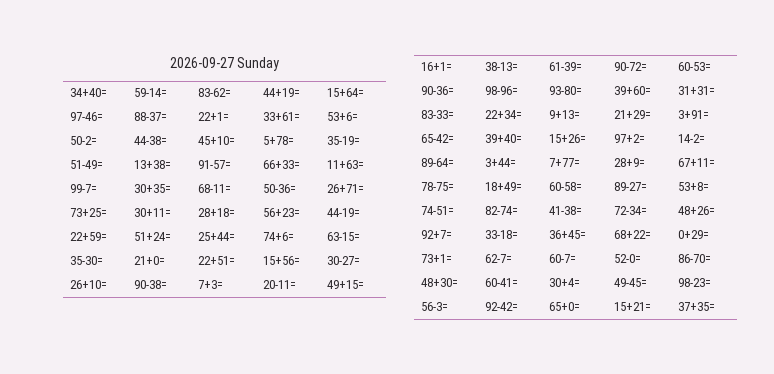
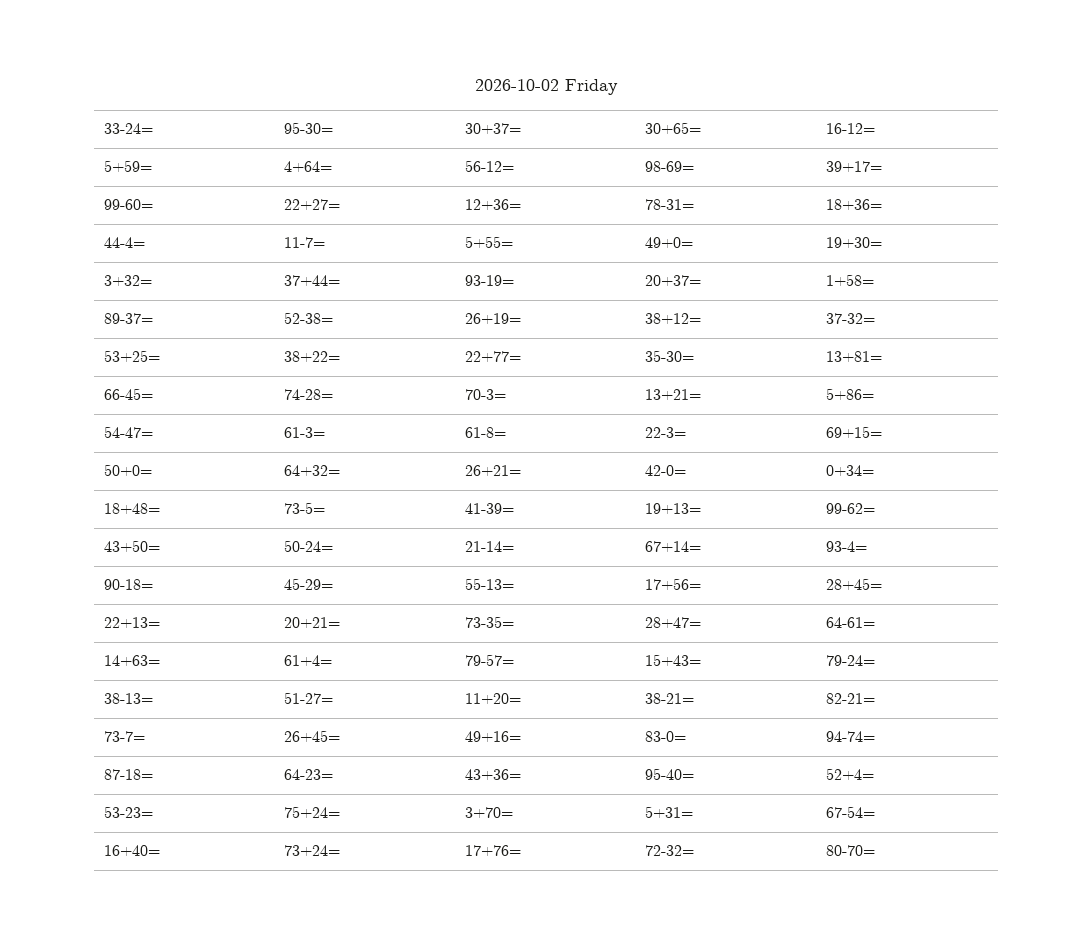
[169,57,280,71] [70,88,108,97] [134,88,168,97] [198,88,232,97] [263,88,301,97] [327,88,365,97] [70,112,104,121] [134,112,168,121] [198,112,230,121] [263,112,301,121] [327,112,359,121] [70,136,98,145] [134,136,168,145] [198,136,236,145] [263,136,295,145] [327,136,361,145] [70,160,104,169] [134,160,172,169] [198,160,232,169] [263,160,301,169] [327,160,365,169] [70,184,98,193] [134,184,172,193] [198,184,232,193] [263,184,297,193] [327,184,365,193] [70,208,108,217] [134,208,172,217] [198,208,236,217] [263,208,301,217] [327,208,361,217] [70,232,108,241] [134,232,172,241] [198,232,236,241] [263,232,295,241] [327,232,361,241] [70,256,104,265] [134,256,166,265] [198,256,236,265] [263,256,301,265] [327,256,361,265] [70,280,108,289] [134,280,168,289] [198,280,224,289] [263,280,297,289] [327,280,365,289] [421,62,453,71] [485,62,519,71] [549,62,583,71] [614,62,648,71] [678,62,712,71] [421,86,455,95] [485,86,519,95] [549,86,583,95] [614,86,652,95] [678,86,716,95] [421,110,455,119] [485,110,523,119] [549,110,581,119] [614,110,652,119] [678,110,710,119] [421,134,455,143] [485,134,523,143] [549,134,587,143] [614,134,646,143] [678,134,706,143] [421,158,455,167] [485,158,517,167] [549,158,581,167] [614,158,646,167] [678,158,716,167] [421,182,455,191] [485,182,523,191] [549,182,583,191] [614,182,648,191] [678,182,710,191] [421,206,455,215] [485,206,519,215] [549,206,583,215] [614,206,648,215] [678,206,716,215] [421,230,453,239] [485,230,519,239] [549,230,587,239] [614,230,652,239] [678,230,710,239] [421,254,453,263] [485,254,513,263] [549,254,577,263] [614,254,642,263] [678,254,712,263] [421,278,459,287] [485,278,519,287] [549,278,581,287] [614,278,648,287] [678,278,712,287] [421,302,449,311] [485,302,519,311] [549,302,581,311] [614,302,652,311] [678,302,716,311] 2026-09-27 Sunday // 34+40= | 59-14= | 83-62= | 44+19= | 15+64= // 97-46= | 88-37= | 22+1= | 33+61= | 53+6= // 50-2= | 44-38= | 45+10= | 5+78= | 35-19= // 51-49= | 13+38= | 91-57= | 66+33= | 11+63= // 99-7= | 30+35= | 68-11= | 50-36= | 26+71= // 73+25= | 30+11= | 28+18= | 56+23= | 44-19= // 22+59= | 51+24= | 25+44= | 74+6= | 63-15= // 35-30= | 21+0= | 22+51= | 15+56= | 30-27= // 26+10= | 90-38= | 7+3= | 20-11= | 49+15= // 16+1= | 38-13= | 61-39= | 90-72= | 60-53= // 90-36= | 98-96= | 93-80= | 39+60= | 31+31= // 83-33= | 22+34= | 9+13= | 21+29= | 3+91= // 65-42= | 39+40= | 15+26= | 97+2= | 14-2= // 89-64= | 3+44= | 7+77= | 28+9= | 67+11= // 78-75= | 18+49= | 60-58= | 89-27= | 53+8= // 74-51= | 82-74= | 41-38= | 72-34= | 48+26= // 92+7= | 33-18= | 36+45= | 68+22= | 0+29= // 73+1= | 62-7= | 60-7= | 52-0= | 86-70= // 48+30= | 60-41= | 30+4= | 49-45= | 98-23= // 56-3= | 92-42= | 65+0= | 15+21= | 37+35= -> [475,79,618,95] [103,123,153,134] [283,122,333,134] [464,123,521,134] [644,122,701,134] [825,123,875,134] [103,160,152,172] [283,161,332,172] [464,160,514,172] [644,161,694,172] [825,161,882,172] [103,199,153,210] [283,199,340,210] [464,199,521,210] [644,199,694,210] [825,199,882,210] [103,237,145,248] [283,237,325,248] [464,236,513,248] [644,237,693,248] [825,237,882,248] [103,275,152,286] [283,275,340,286] [464,275,514,286] [644,275,701,286] [825,274,874,286] [103,313,153,324] [283,312,333,324] [464,313,521,324] [644,313,701,324] [825,313,875,324] [103,350,160,362] [283,351,340,362] [464,351,521,362] [644,350,694,362] [825,351,882,362] [103,388,153,400] [283,389,333,400] [464,389,506,400] [644,389,701,400] [825,388,874,400] [103,426,153,438] [283,427,325,438] [464,427,506,438] [644,427,686,438] [825,426,882,438] [103,464,152,476] [283,465,340,476] [464,465,521,476] [644,465,686,476] [825,465,874,476] [103,503,160,514] [283,502,325,514] [464,503,514,514] [644,503,701,514] [825,503,875,514] [103,540,160,552] [283,540,333,552] [464,541,514,552] [644,541,701,552] [825,541,867,552] [103,579,153,590] [283,578,333,590] [464,578,514,590] [644,578,701,590] [825,578,882,590] [103,617,160,628] [283,617,340,628] [464,616,514,628] [644,617,701,628] [825,617,875,628] [103,655,160,666] [283,655,332,666] [464,654,514,666] [644,654,701,666] [825,655,875,666] [103,693,153,704] [283,692,333,704] [464,693,521,704] [644,693,694,704] [825,693,875,704] [103,731,145,742] [283,730,340,742] [464,731,521,742] [644,731,686,742] [825,731,875,742] [103,769,153,780] [283,769,333,780] [464,769,521,780] [644,768,694,780] [825,768,874,780] [103,806,153,818] [283,806,340,818] [464,807,513,818] [644,806,693,818] [825,806,875,818] [103,845,160,856] [283,845,340,856] [464,845,521,856] [644,845,694,856] [825,845,875,856] 2026-10-02 Friday // 33-24= | 95-30= | 30+37= | 30+65= | 16-12= // 5+59= | 4+64= | 56-12= | 98-69= | 39+17= // 99-60= | 22+27= | 12+36= | 78-31= | 18+36= // 44-4= | 11-7= | 5+55= | 49+0= | 19+30= // 3+32= | 37+44= | 93-19= | 20+37= | 1+58= // 89-37= | 52-38= | 26+19= | 38+12= | 37-32= // 53+25= | 38+22= | 22+77= | 35-30= | 13+81= // 66-45= | 74-28= | 70-3= | 13+21= | 5+86= // 54-47= | 61-3= | 61-8= | 22-3= | 69+15= // 50+0= | 64+32= | 26+21= | 42-0= | 0+34= // 18+48= | 73-5= | 41-39= | 19+13= | 99-62= // 43+50= | 50-24= | 21-14= | 67+14= | 93-4= // 90-18= | 45-29= | 55-13= | 17+56= | 28+45= // 22+13= | 20+21= | 73-35= | 28+47= | 64-61= // 14+63= | 61+4= | 79-57= | 15+43= | 79-24= // 38-13= | 51-27= | 11+20= | 38-21= | 82-21= // 73-7= | 26+45= | 49+16= | 83-0= | 94-74= // 87-18= | 64-23= | 43+36= | 95-40= | 52+4= // 53-23= | 75+24= | 3+70= | 5+31= | 67-54= // 16+40= | 73+24= | 17+76= | 72-32= | 80-70=

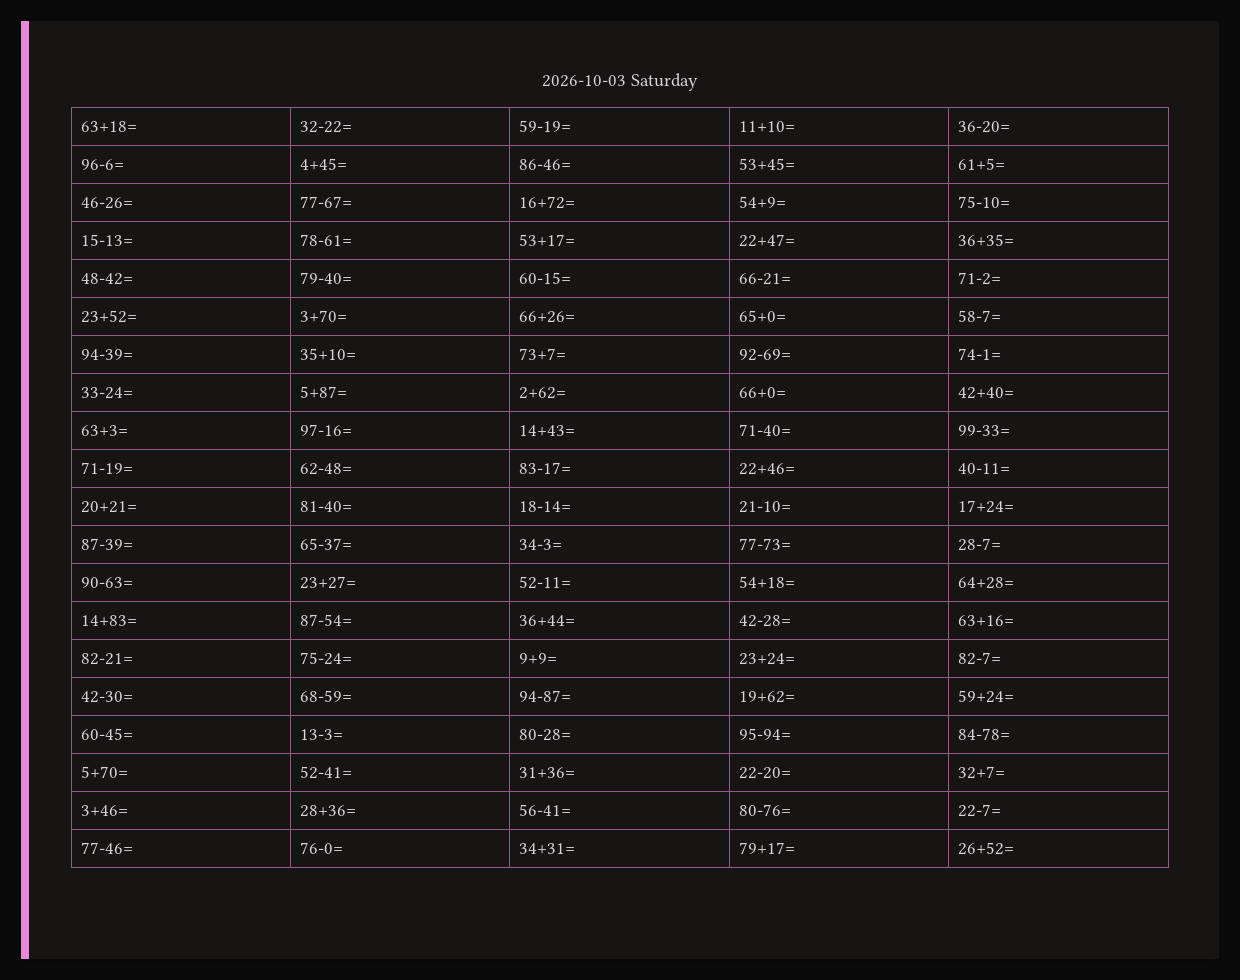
[475,79,618,95] [103,123,153,134] [283,122,333,134] [464,123,521,134] [644,122,701,134] [825,123,875,134] [103,160,152,172] [283,161,332,172] [464,160,514,172] [644,161,694,172] [825,161,882,172] [103,199,153,210] [283,199,340,210] [464,199,521,210] [644,199,694,210] [825,199,882,210] [103,237,145,248] [283,237,325,248] [464,236,513,248] [644,237,693,248] [825,237,882,248] [103,275,152,286] [283,275,340,286] [464,275,514,286] [644,275,701,286] [825,274,874,286] [103,313,153,324] [283,312,333,324] [464,313,521,324] [644,313,701,324] [825,313,875,324] [103,350,160,362] [283,351,340,362] [464,351,521,362] [644,350,694,362] [825,351,882,362] [103,388,153,400] [283,389,333,400] [464,389,506,400] [644,389,701,400] [825,388,874,400] [103,426,153,438] [283,427,325,438] [464,427,506,438] [644,427,686,438] [825,426,882,438] [103,464,152,476] [283,465,340,476] [464,465,521,476] [644,465,686,476] [825,465,874,476] [103,503,160,514] [283,502,325,514] [464,503,514,514] [644,503,701,514] [825,503,875,514] [103,540,160,552] [283,540,333,552] [464,541,514,552] [644,541,701,552] [825,541,867,552] [103,579,153,590] [283,578,333,590] [464,578,514,590] [644,578,701,590] [825,578,882,590] [103,617,160,628] [283,617,340,628] [464,616,514,628] [644,617,701,628] [825,617,875,628] [103,655,160,666] [283,655,332,666] [464,654,514,666] [644,654,701,666] [825,655,875,666] [103,693,153,704] [283,692,333,704] [464,693,521,704] [644,693,694,704] [825,693,875,704] [103,731,145,742] [283,730,340,742] [464,731,521,742] [644,731,686,742] [825,731,875,742] [103,769,153,780] [283,769,333,780] [464,769,521,780] [644,768,694,780] [825,768,874,780] [103,806,153,818] [283,806,340,818] [464,807,513,818] [644,806,693,818] [825,806,875,818] [103,845,160,856] [283,845,340,856] [464,845,521,856] [644,845,694,856] [825,845,875,856] 2026-10-02 Friday // 33-24= | 95-30= | 30+37= | 30+65= | 16-12= // 5+59= | 4+64= | 56-12= | 98-69= | 39+17= // 99-60= | 22+27= | 12+36= | 78-31= | 18+36= // 44-4= | 11-7= | 5+55= | 49+0= | 19+30= // 3+32= | 37+44= | 93-19= | 20+37= | 1+58= // 89-37= | 52-38= | 26+19= | 38+12= | 37-32= // 53+25= | 38+22= | 22+77= | 35-30= | 13+81= // 66-45= | 74-28= | 70-3= | 13+21= | 5+86= // 54-47= | 61-3= | 61-8= | 22-3= | 69+15= // 50+0= | 64+32= | 26+21= | 42-0= | 0+34= // 18+48= | 73-5= | 41-39= | 19+13= | 99-62= // 43+50= | 50-24= | 21-14= | 67+14= | 93-4= // 90-18= | 45-29= | 55-13= | 17+56= | 28+45= // 22+13= | 20+21= | 73-35= | 28+47= | 64-61= // 14+63= | 61+4= | 79-57= | 15+43= | 79-24= // 38-13= | 51-27= | 11+20= | 38-21= | 82-21= // 73-7= | 26+45= | 49+16= | 83-0= | 94-74= // 87-18= | 64-23= | 43+36= | 95-40= | 52+4= // 53-23= | 75+24= | 3+70= | 5+31= | 67-54= // 16+40= | 73+24= | 17+76= | 72-32= | 80-70= -> [542,73,698,91] [81,121,138,132] [300,121,353,133] [519,120,572,132] [739,121,796,132] [958,121,1011,133] [81,159,125,170] [300,158,348,170] [519,159,572,170] [739,158,796,170] [958,158,1006,170] [81,197,134,209] [300,196,353,208] [519,196,576,209] [739,196,787,208] [958,196,1011,208] [81,234,134,246] [300,234,353,246] [519,234,576,246] [739,234,796,247] [958,234,1015,246] [81,273,134,285] [300,272,353,284] [519,272,572,284] [739,273,792,285] [958,272,1002,285] [81,310,138,323] [300,310,348,322] [519,311,576,323] [739,310,787,322] [958,310,1002,322] [81,349,134,360] [300,348,357,360] [519,348,567,360] [739,349,792,361] [958,348,1002,360] [81,387,134,399] [300,386,348,398] [519,387,567,399] [739,387,787,398] [958,387,1015,399] [81,425,129,436] [300,424,353,436] [519,425,576,436] [739,424,792,436] [958,425,1011,436] [81,462,134,474] [300,463,353,475] [519,462,572,474] [739,463,796,475] [958,463,1011,474] [81,501,138,513] [300,501,353,512] [519,501,572,512] [739,501,792,513] [958,500,1015,513] [81,538,134,550] [300,538,353,550] [519,539,563,550] [739,538,792,550] [958,538,1002,551] [81,577,134,588] [300,576,357,589] [519,576,572,589] [739,576,796,588] [958,577,1015,589] [81,615,138,626] [300,614,353,626] [519,615,576,626] [739,615,792,627] [958,615,1015,626] [81,653,134,665] [300,652,353,665] [519,653,558,664] [739,653,796,665] [958,652,1002,665] [81,691,134,703] [300,690,353,702] [519,690,572,702] [739,691,796,703] [958,690,1015,703] [81,728,134,740] [300,729,344,740] [519,729,572,741] [739,728,792,740] [958,728,1011,740] [81,766,129,778] [300,766,353,779] [519,767,576,778] [739,767,792,779] [958,766,1006,779] [81,805,129,816] [300,805,357,817] [519,804,572,816] [739,804,792,816] [958,804,1002,817] [81,842,134,854] [300,842,344,854] [519,843,576,854] [739,842,796,854] [958,842,1015,855] 2026-10-03 Saturday // 63+18= | 32-22= | 59-19= | 11+10= | 36-20= // 96-6= | 4+45= | 86-46= | 53+45= | 61+5= // 46-26= | 77-67= | 16+72= | 54+9= | 75-10= // 15-13= | 78-61= | 53+17= | 22+47= | 36+35= // 48-42= | 79-40= | 60-15= | 66-21= | 71-2= // 23+52= | 3+70= | 66+26= | 65+0= | 58-7= // 94-39= | 35+10= | 73+7= | 92-69= | 74-1= // 33-24= | 5+87= | 2+62= | 66+0= | 42+40= // 63+3= | 97-16= | 14+43= | 71-40= | 99-33= // 71-19= | 62-48= | 83-17= | 22+46= | 40-11= // 20+21= | 81-40= | 18-14= | 21-10= | 17+24= // 87-39= | 65-37= | 34-3= | 77-73= | 28-7= // 90-63= | 23+27= | 52-11= | 54+18= | 64+28= // 14+83= | 87-54= | 36+44= | 42-28= | 63+16= // 82-21= | 75-24= | 9+9= | 23+24= | 82-7= // 42-30= | 68-59= | 94-87= | 19+62= | 59+24= // 60-45= | 13-3= | 80-28= | 95-94= | 84-78= // 5+70= | 52-41= | 31+36= | 22-20= | 32+7= // 3+46= | 28+36= | 56-41= | 80-76= | 22-7= // 77-46= | 76-0= | 34+31= | 79+17= | 26+52=

